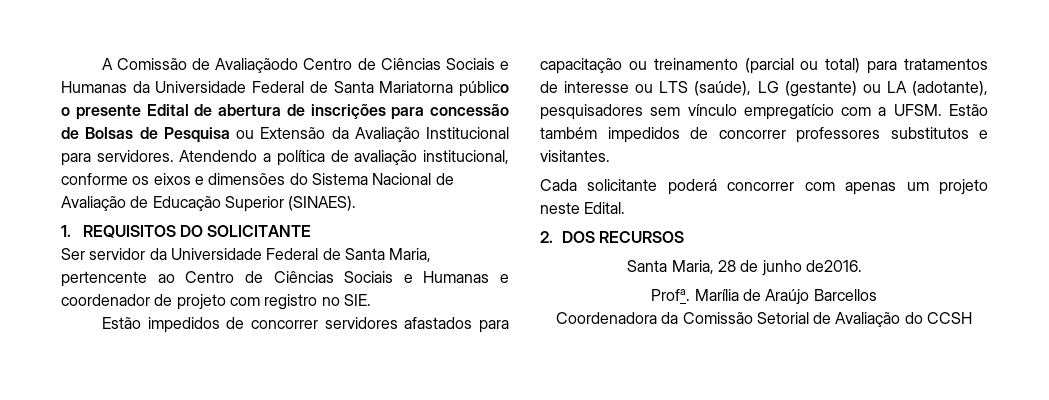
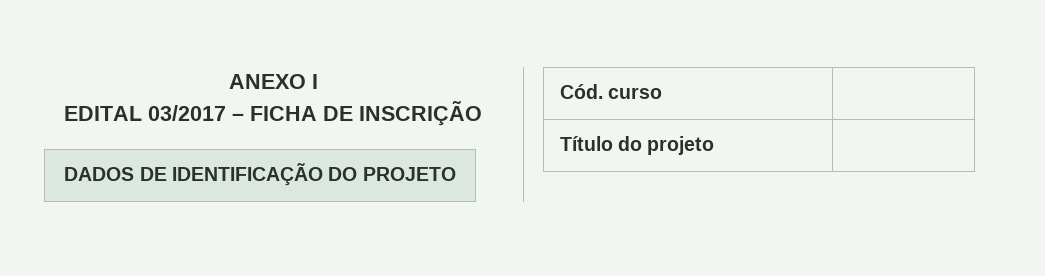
[101,58,509,73] [61,81,510,97] [61,103,509,120] [61,127,509,143] [61,150,510,166] [61,173,454,185] [61,196,357,212] [61,225,312,238] [61,248,432,262] [61,271,509,287] [61,294,371,310] [101,317,509,333] [540,58,988,74] [540,81,988,97] [540,104,988,120] [540,127,988,143] [540,150,610,162] [540,179,988,195] [540,202,626,214] [540,231,685,243] [627,260,862,276] [651,289,877,305] [555,312,973,327] A Comissão de Avaliaçãodo Centro de Ciências Sociais e Humanas da Universidade Federal de Santa Mariatorna público o presente Edital de abertura de inscrições para concessão de Bolsas de Pesquisa ou Extensão da Avaliação Institucional para servidores. Atendendo a política de avaliação institucional, conforme os eixos e dimensões do Sistema Nacional de Avaliação de Educação Superior (SINAES). // 1. REQUISITOS DO SOLICITANTE // Ser servidor da Universidade Federal de Santa Maria, pertencente ao Centro de Ciências Sociais e Humanas e coordenador de projeto com registro no SIE. // Estão impedidos de concorrer servidores afastados para capacitação ou treinamento (parcial ou total) para tratamentos de interesse ou LTS (saúde), LG (gestante) ou LA (adotante), pesquisadores sem vínculo empregatício com a UFSM. Estão também impedidos de concorrer professores substitutos e visitantes. // Cada solicitante poderá concorrer com apenas um projeto neste Edital. // 2. DOS RECURSOS // Santa Maria, 28 de junho de2016. // Profa. Marília de Araújo Barcellos // Coordenadora da Comissão Setorial de Avaliação do CCSH -> [228,74,318,89] [64,101,482,126] [64,163,456,186] [559,84,663,99] [559,136,715,155] ANEXO I // EDITAL 03/2017 – FICHA DE INSCRIÇÃO // DADOS DE IDENTIFICAÇÃO DO PROJETO // Cód. curso | // Título do projeto |

